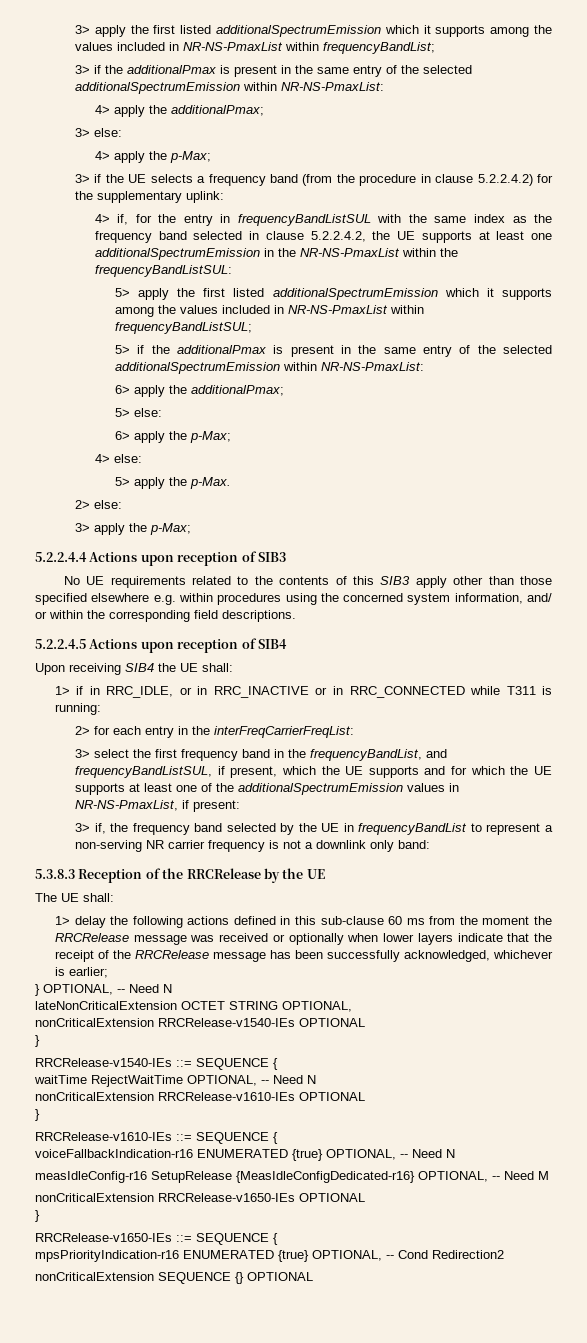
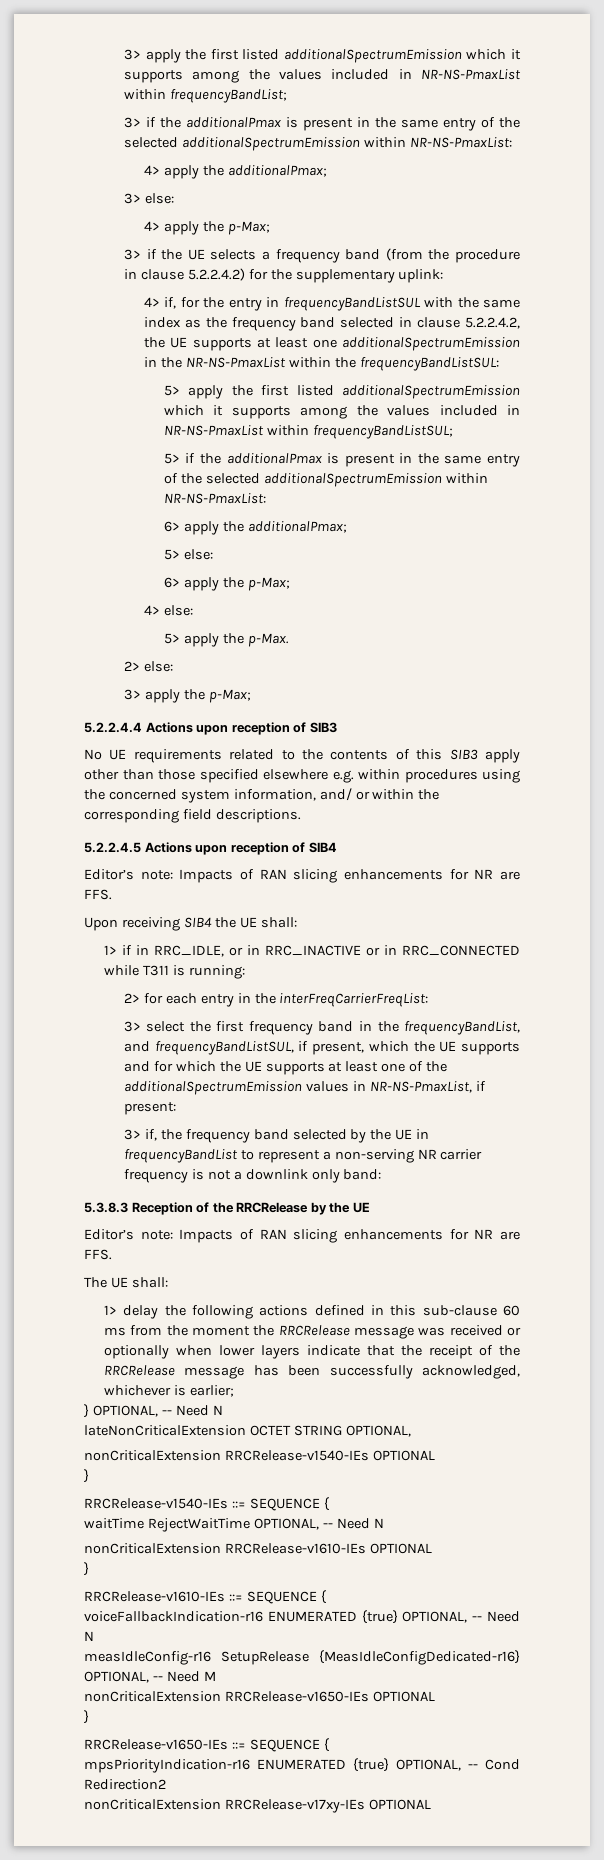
(287, 644) none -> [84,869,520,883] [84,889,112,900] // Editor’s note: Impacts of RAN slicing enhancements for NR are FFS.
(325, 874) none -> [84,1229,520,1243] [84,1249,112,1260] // Editor’s note: Impacts of RAN slicing enhancements for NR are FFS.
[158,1272,244,1284] SEQUENCE {} -> [224,1799,365,1813] RRCRelease-v17xy-IEs

